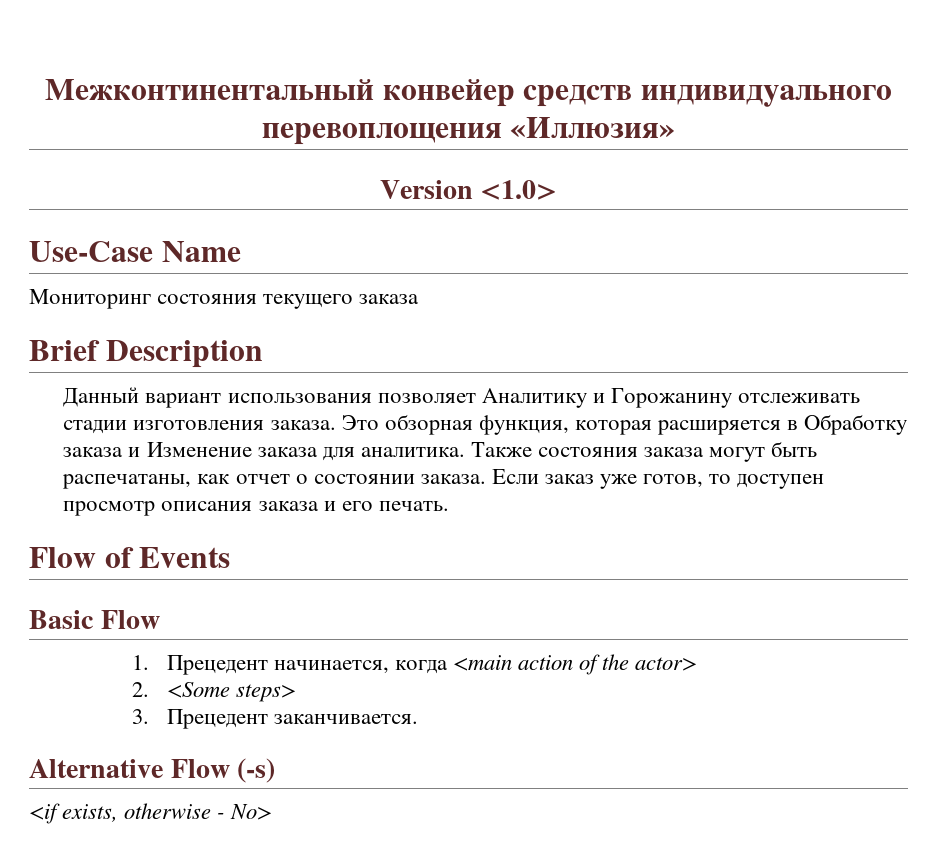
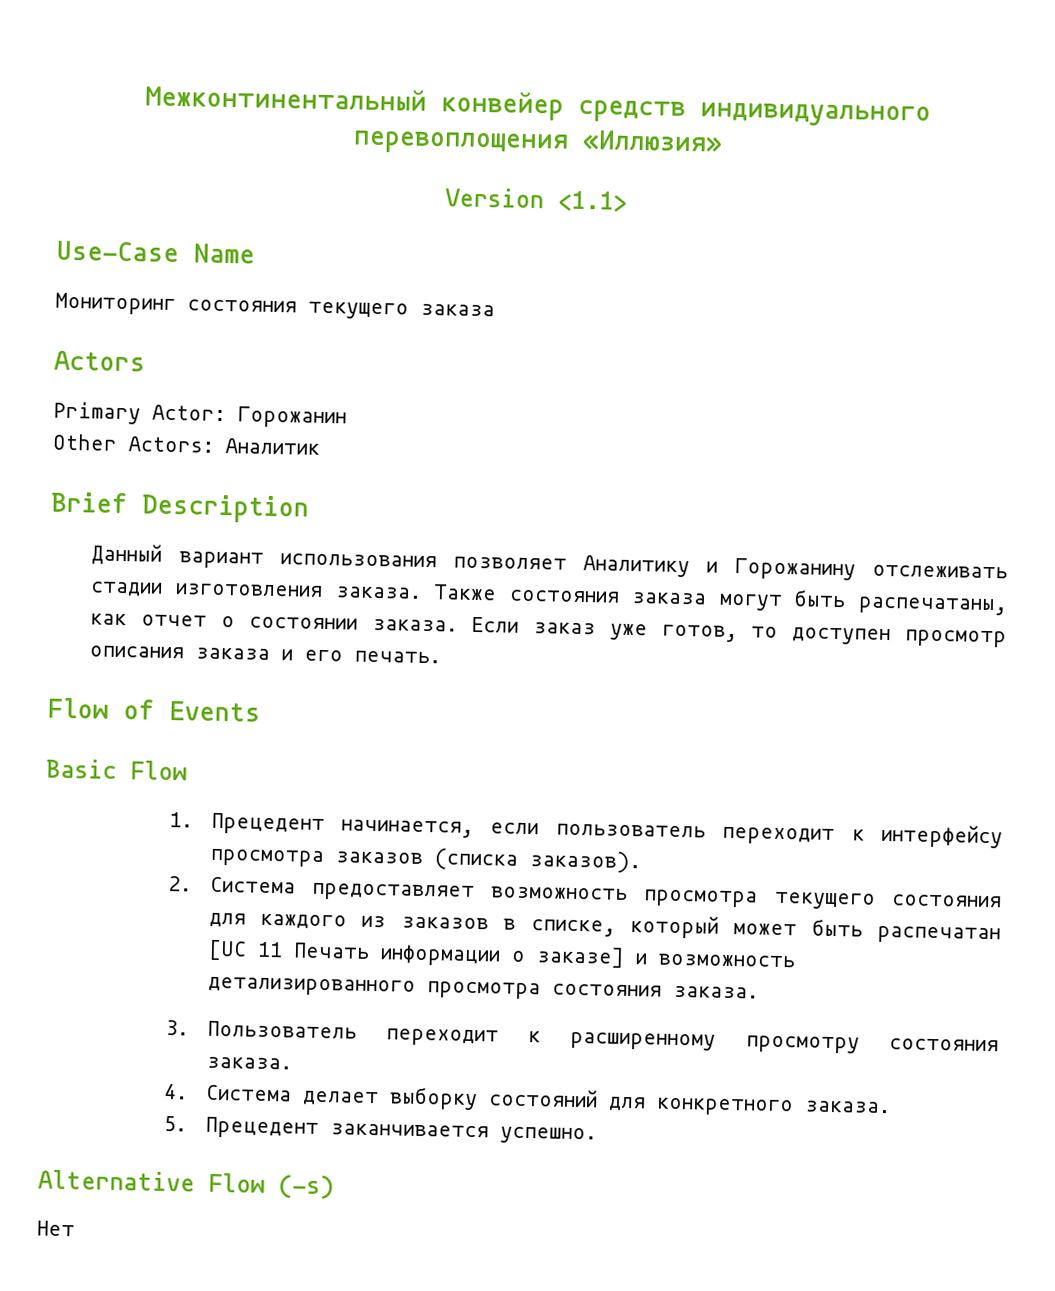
[480,180,558,200] <1.0> -> [556,190,628,212] <1.1>
(420, 299) none -> [54,350,146,372] [53,401,347,429] [52,433,320,456] // Actors // Primary Actor: Горожанин // Other Actors: Аналитик
[341,414,908,435] [63,442,465,461] Это обзорная функция, которая расширяется в Обработку заказа и Изменение заказа для аналитика. -> (422, 592) none
[394,654,698,675] [132,682,296,702] [132,709,418,729] [29,758,276,783] [29,803,273,824] когда <main action of the actor> // 2. <Some steps> // 3. Прецедент заканчивается. // Alternative Flow (-s) // <if exists, otherwise - No> -> [490,822,1003,849] [209,848,641,874] [168,876,1003,910] [208,912,1001,945] [207,939,795,968] [207,976,759,1000] [165,1019,1000,1054] [205,1056,292,1070] [164,1083,891,1117] [163,1115,597,1145] [38,1169,335,1200] [37,1220,75,1237] если пользователь переходит к интерфейсу просмотра заказов (списка заказов). // 2. Система предоставляет возможность просмотра текущего состояния для каждого из заказов в списке, который может быть распечатан [UC 11 Печать информации о заказе] и возможность детализированного просмотра состояния заказа. // 3. Пользователь переходит к расширенному просмотру состояния заказа. // 4. Система делает выборку состояний для конкретного заказа. // 5. Прецедент заканчивается успешно. // Alternative Flow (-s) // Нет

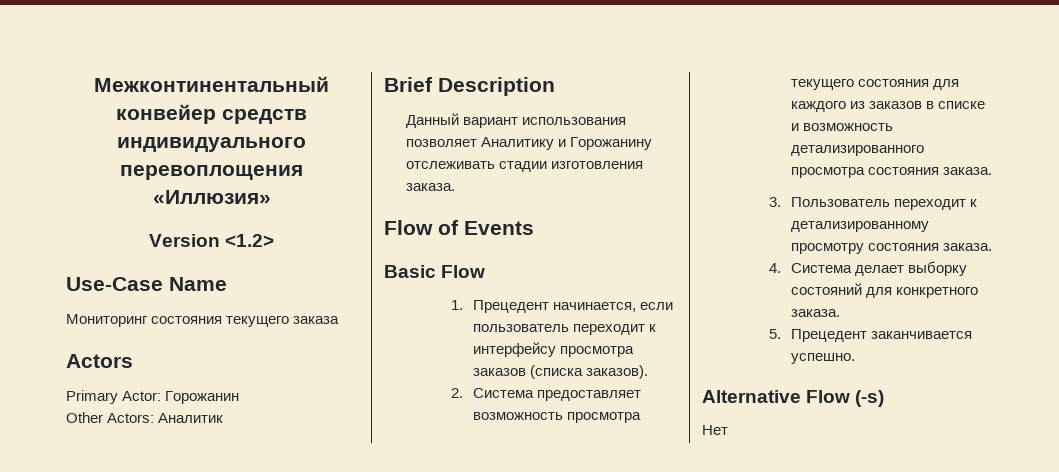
[556,190,628,212] <1.1> -> [225,234,275,247] <1.2>
[433,584,1008,616] [90,613,1008,648] [89,645,442,664] Также состояния заказа могут быть распечатаны, как отчет о состоянии заказа. Если заказ уже готов, то доступен просмотр описания заказа и его печать. -> (456, 187) none
[530,915,1001,945] [207,939,625,968] списке, который может быть распечатан [UC 11 Печать информации о заказе] -> [937,101,985,109] списке
[570,1031,717,1051] расширенному -> [790,221,929,232] детализированному

